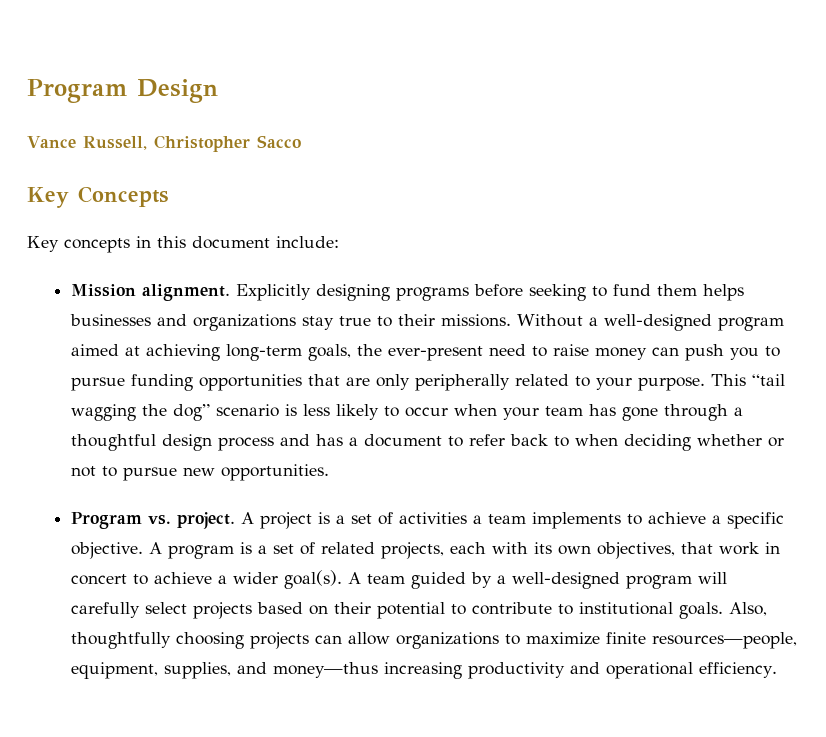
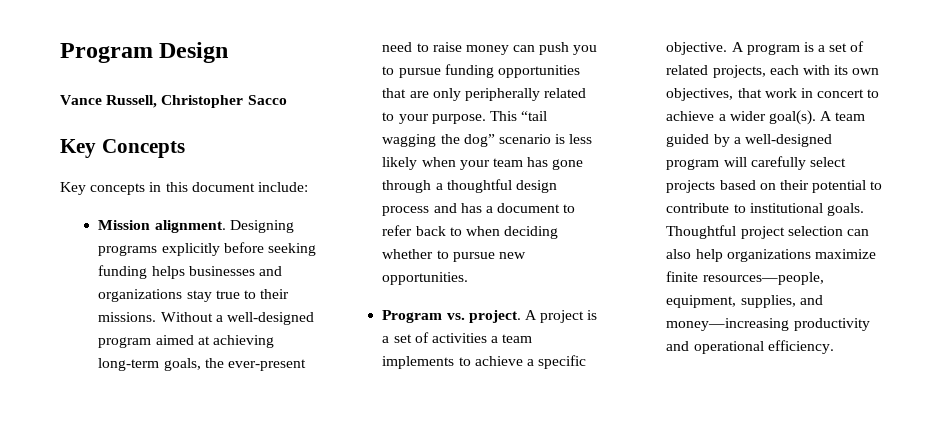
[235,284,697,301] Explicitly designing programs before seeking to fund them -> [229,220,294,233] [98,242,316,256] [98,265,148,279] Designing programs explicitly before seeking funding
[383,406,448,417] to occur -> (418, 163) none
[767,437,784,447] [70,466,96,477] or not -> (434, 254) none
[728,602,767,616] [70,632,520,649] Also, thoughtfully choosing projects can allow organizations to -> [666,225,869,239] [666,249,811,262] Thoughtful project selection can also help organizations
[272,662,462,679] money—thus increasing -> [666,318,790,331] money—increasing

